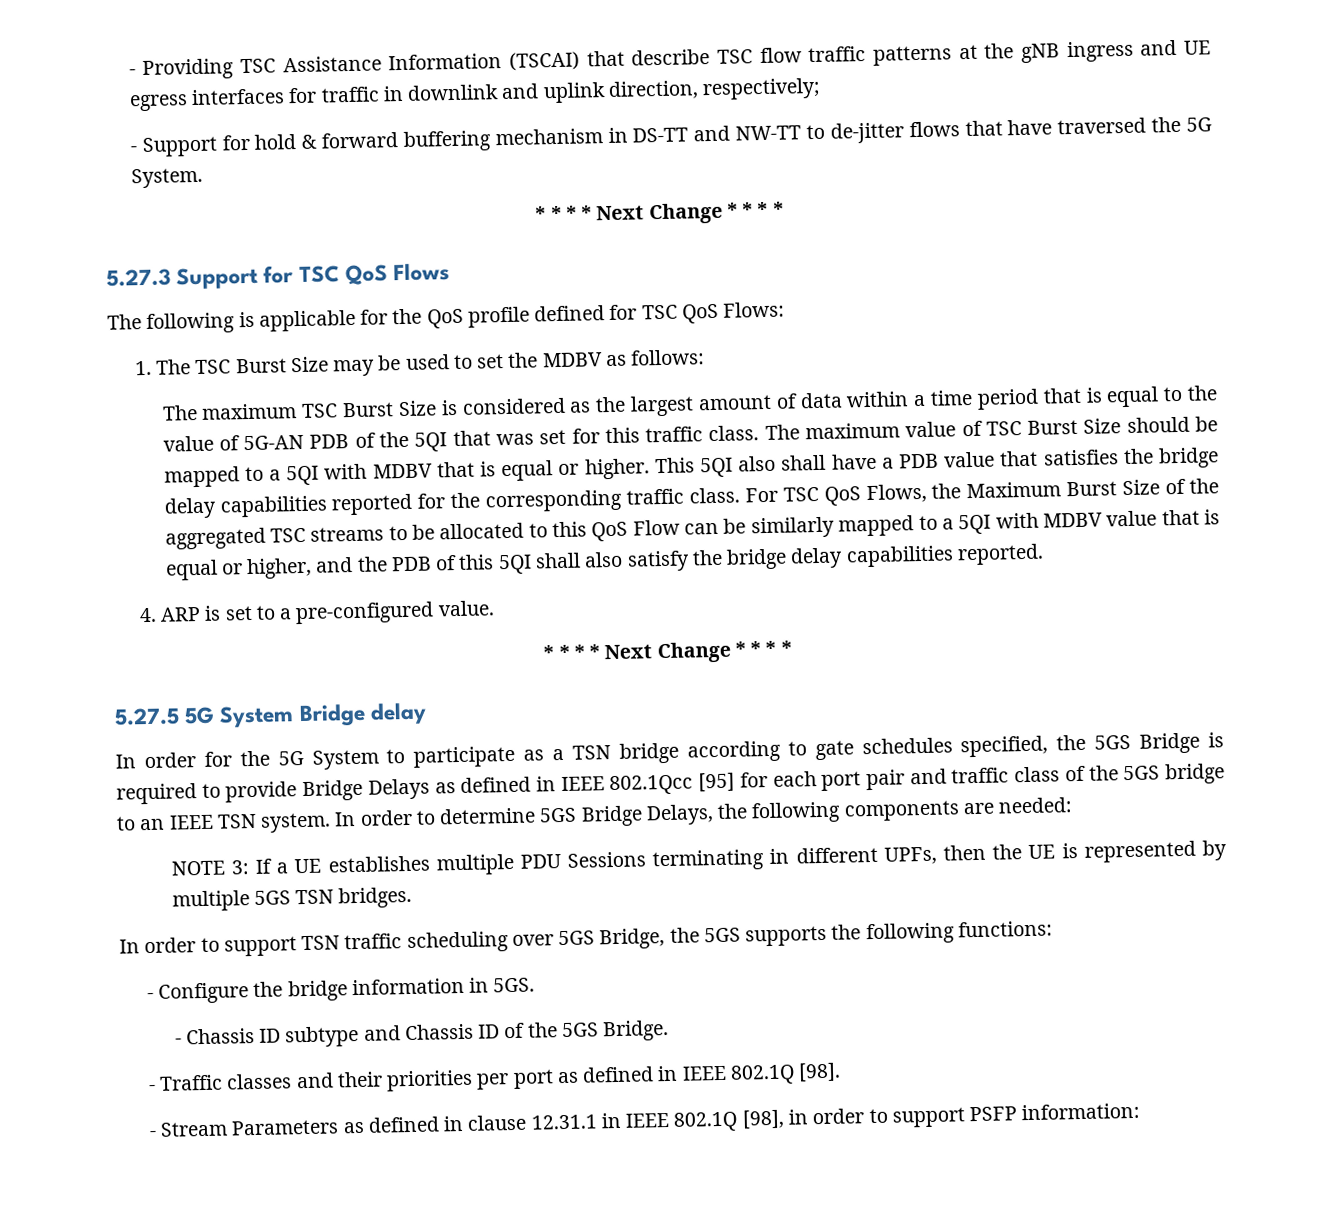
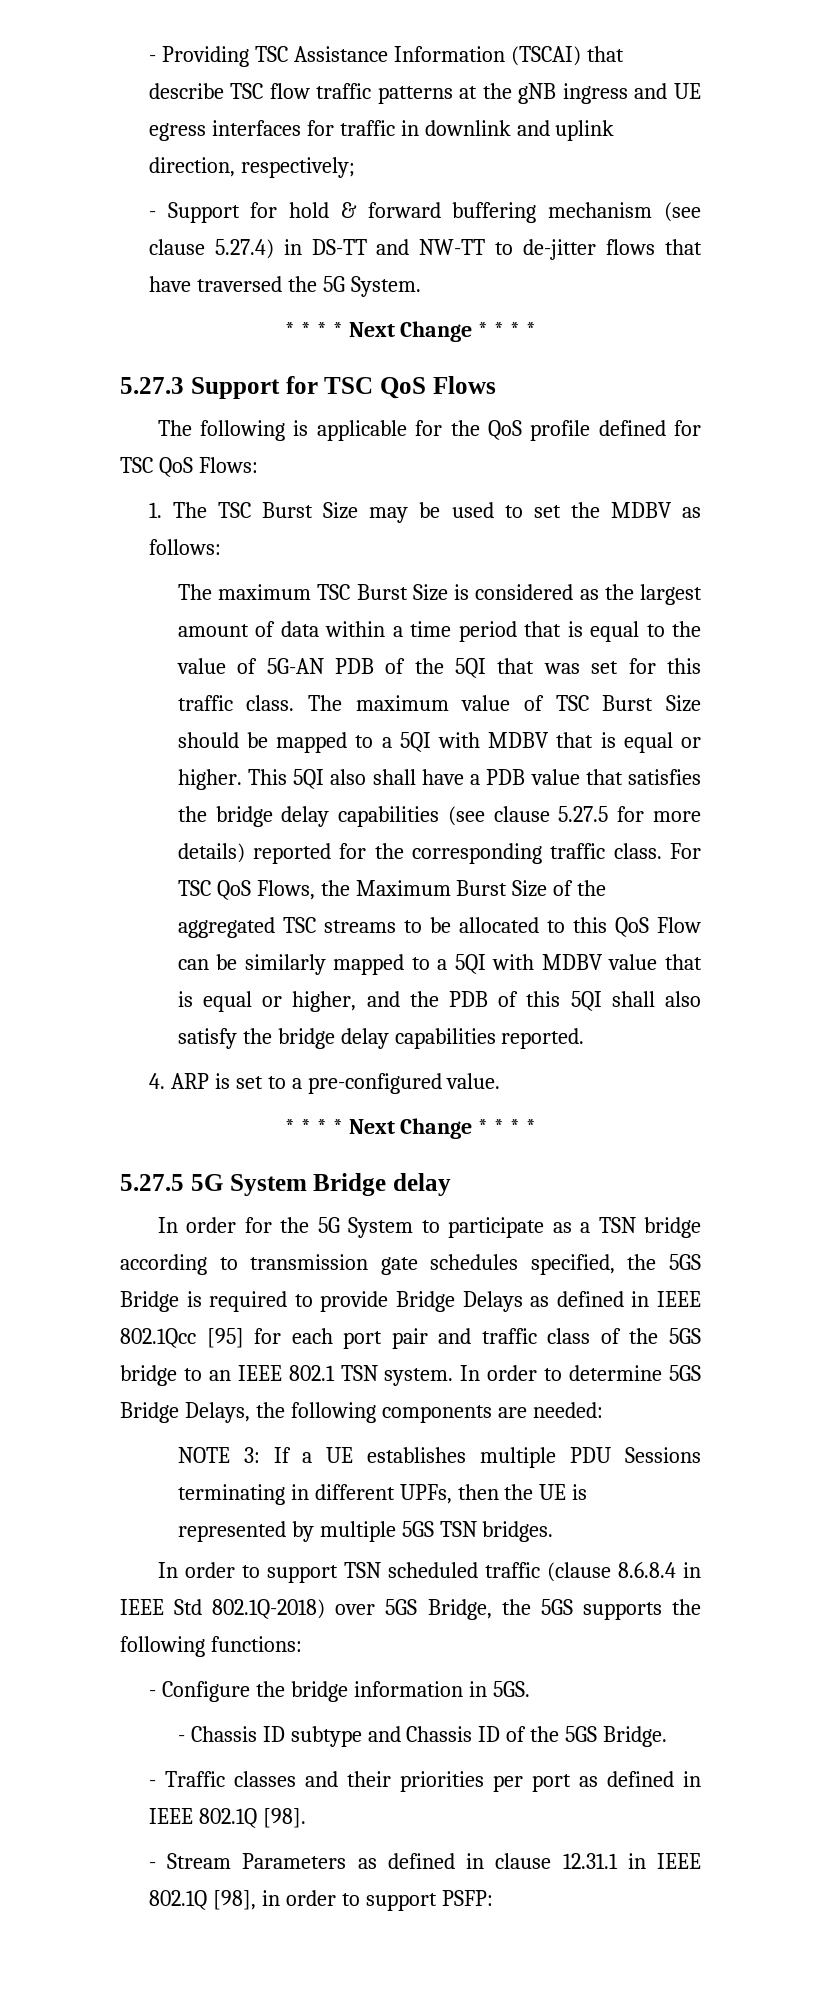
(603, 137) none -> [664,202,702,222] [148,239,274,259] (see clause 5.27.4)
(328, 506) none -> [447,806,702,826] [177,843,245,863] (see clause 5.27.5 for more details)
(807, 748) none -> [250,1254,369,1270] transmission
(214, 822) none -> [288,1365,335,1381] 802.1
[344,931,509,954] traffic scheduling -> [387,1562,701,1582] [120,1599,326,1619] scheduled traffic (clause 8.6.8.4 in IEEE Std 802.1Q-2018)
[969,1102,1141,1122] PSFP information: -> [441,1890,493,1906] PSFP:

